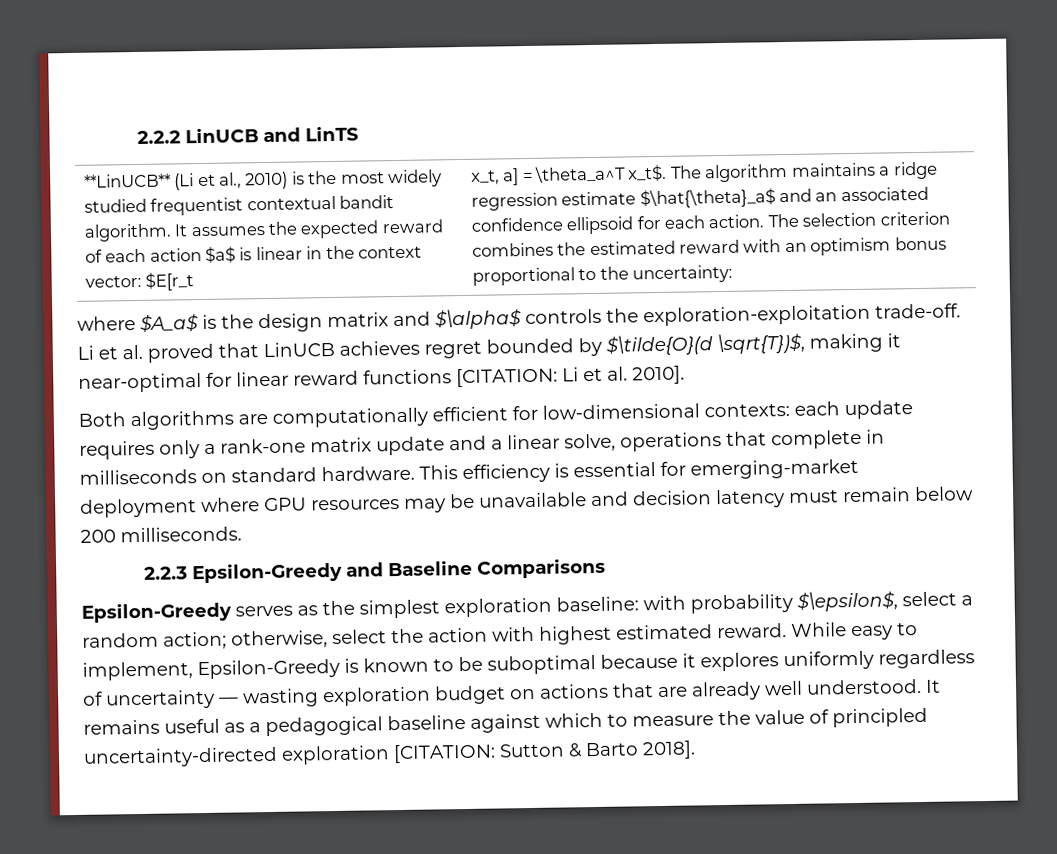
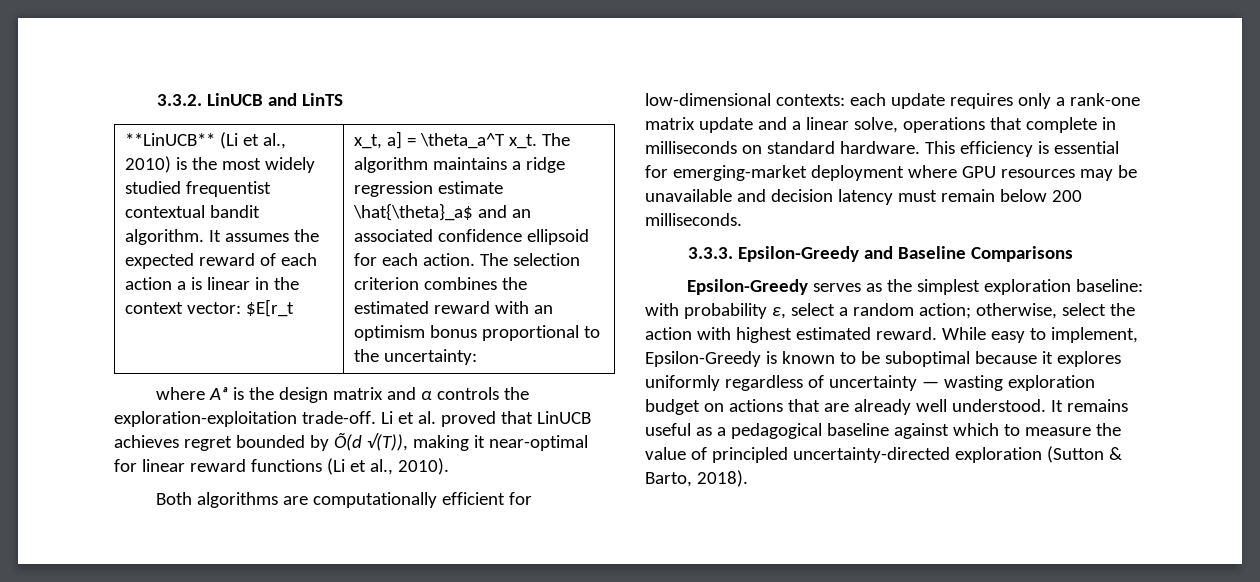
[137,130,182,144] 2.2.2 -> [157,94,203,106] 3.3.2.
[205,246,237,263] $a$ -> [177,281,187,290] a
[627,164,668,182] x_t$. -> [509,134,538,149] x_t.
[639,188,776,209] $\hat{\theta}_a$ -> [353,203,474,221] \hat{\theta}_a$
[140,314,199,332] $A_a$ -> [209,387,229,400] Aₐ
[435,308,522,330] $\alpha$ -> [421,391,433,400] α
[606,332,805,356] $\tilde{O}(d \sqrt{T})$, -> [333,432,408,451] Õ(d √(T)),
[456,365,685,388] [CITATION: Li et al. 2010]. -> [326,458,449,475] (Li et al., 2010).
[144,566,189,580] 2.2.3 -> [688,247,734,259] 3.3.3.
[797,590,898,612] $\epsilon$, -> [771,307,786,319] ε,
[393,740,696,764] [CITATION: Sutton & Barto 2018]. -> [1046,446,1122,463] [645,470,748,487] (Sutton & Barto, 2018).

